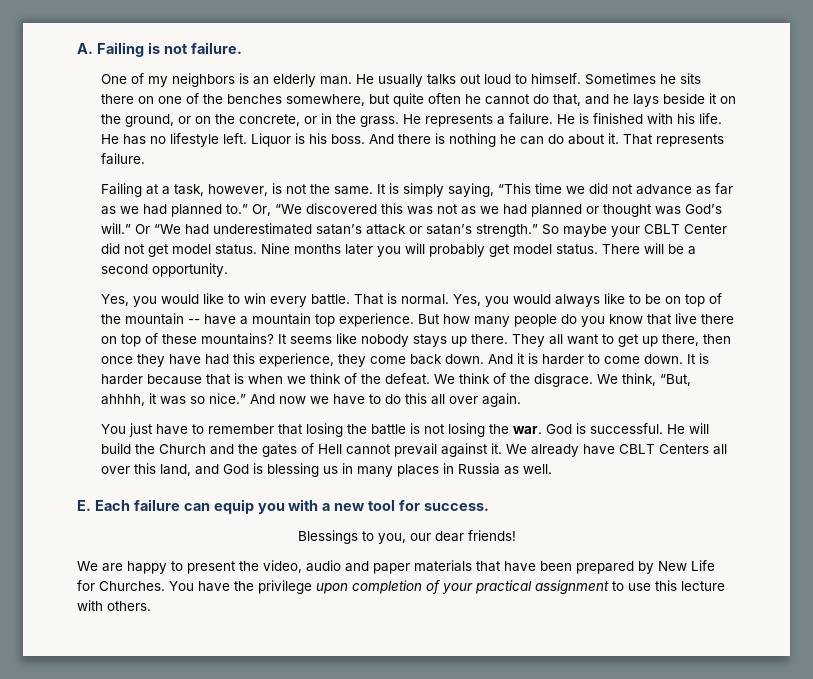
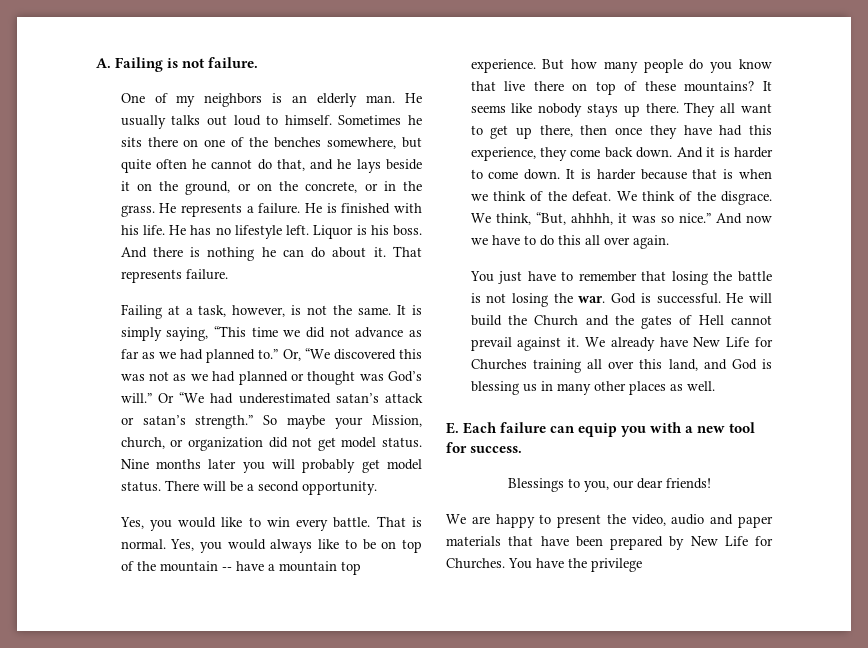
[643,224,727,234] CBLT Center -> [372,415,422,427] [120,437,263,451] Mission, church, or organization
[618,444,709,454] CBLT Centers -> [693,337,773,347] [470,359,581,373] New Life for Churches training
[396,463,500,477] places in Russia -> [593,381,666,395] other places
[316,580,725,594] [77,600,151,611] upon completion of your practical assignment to use this lecture with others. -> (642, 565) none

